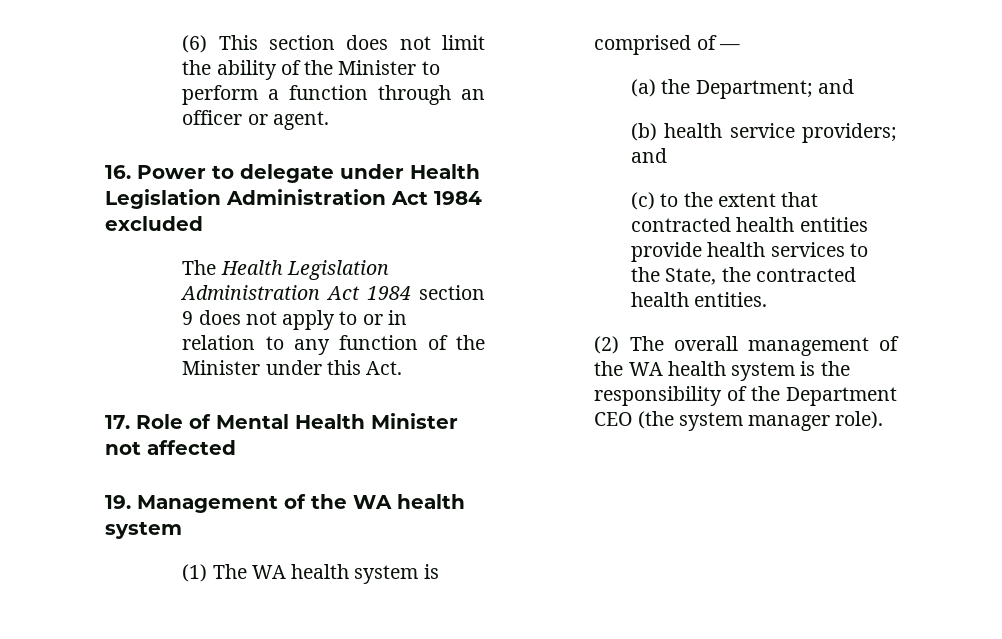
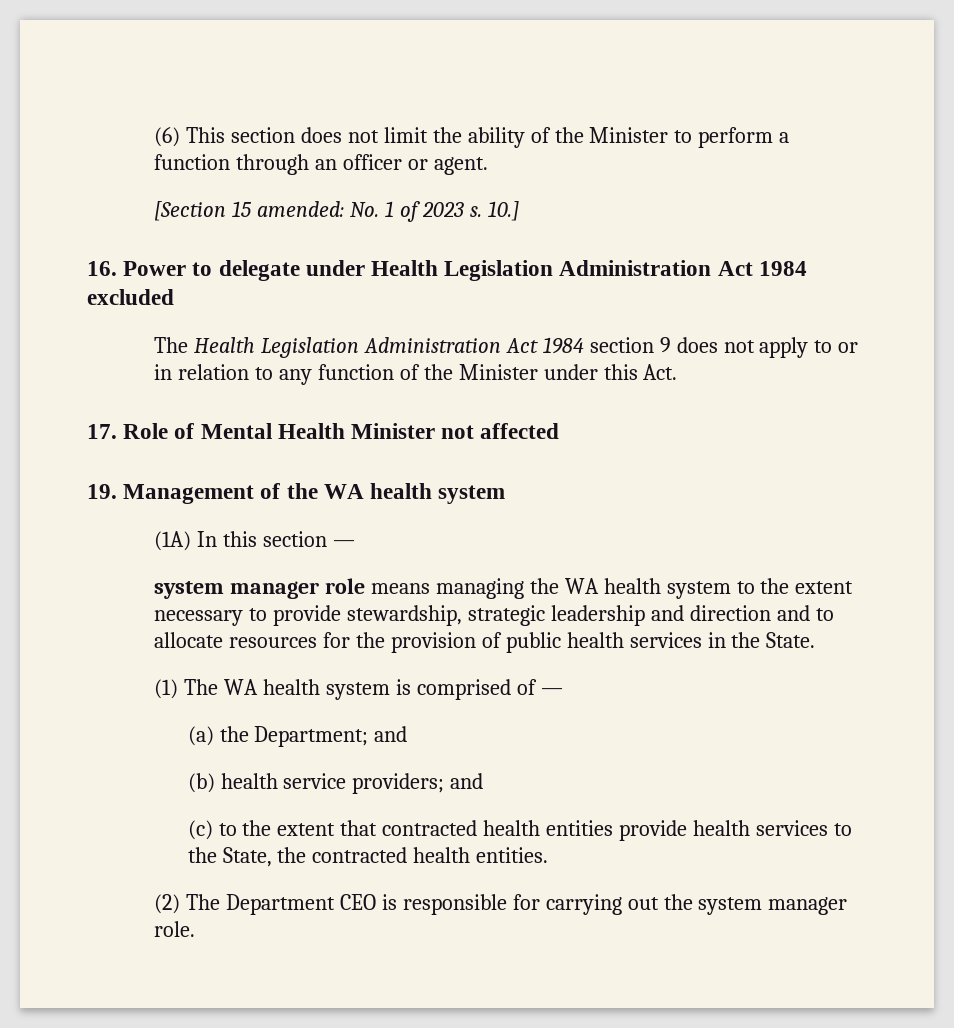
(329, 120) none -> [154,201,519,222] // [Section 15 amended: No. 1 of 2023 s. 10.]
(182, 530) none -> [154,531,355,551] [154,578,854,599] [154,605,834,626] [154,632,816,653] // (1A) In this section — // system manager role means managing the WA health system to the extent necessary to provide stewardship, strategic leadership and direction and to allocate resources for the provision of public health services in the State.
[673,336,899,356] [594,361,850,381] [594,386,897,406] [594,411,884,431] overall management of the WA health system is the responsibility of the Department CEO (the system manager role). -> [225,894,848,915] [154,921,196,937] Department CEO is responsible for carrying out the system manager role.

